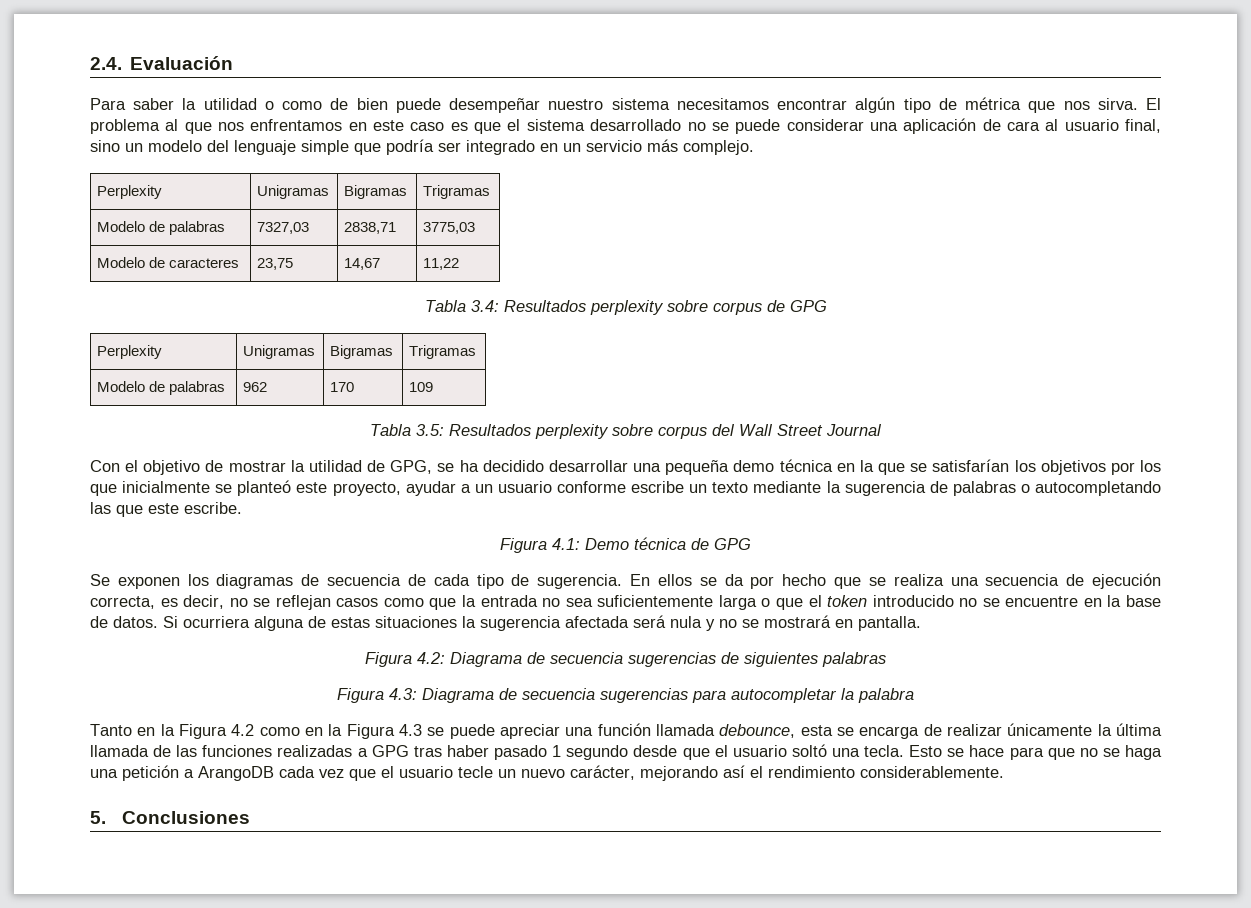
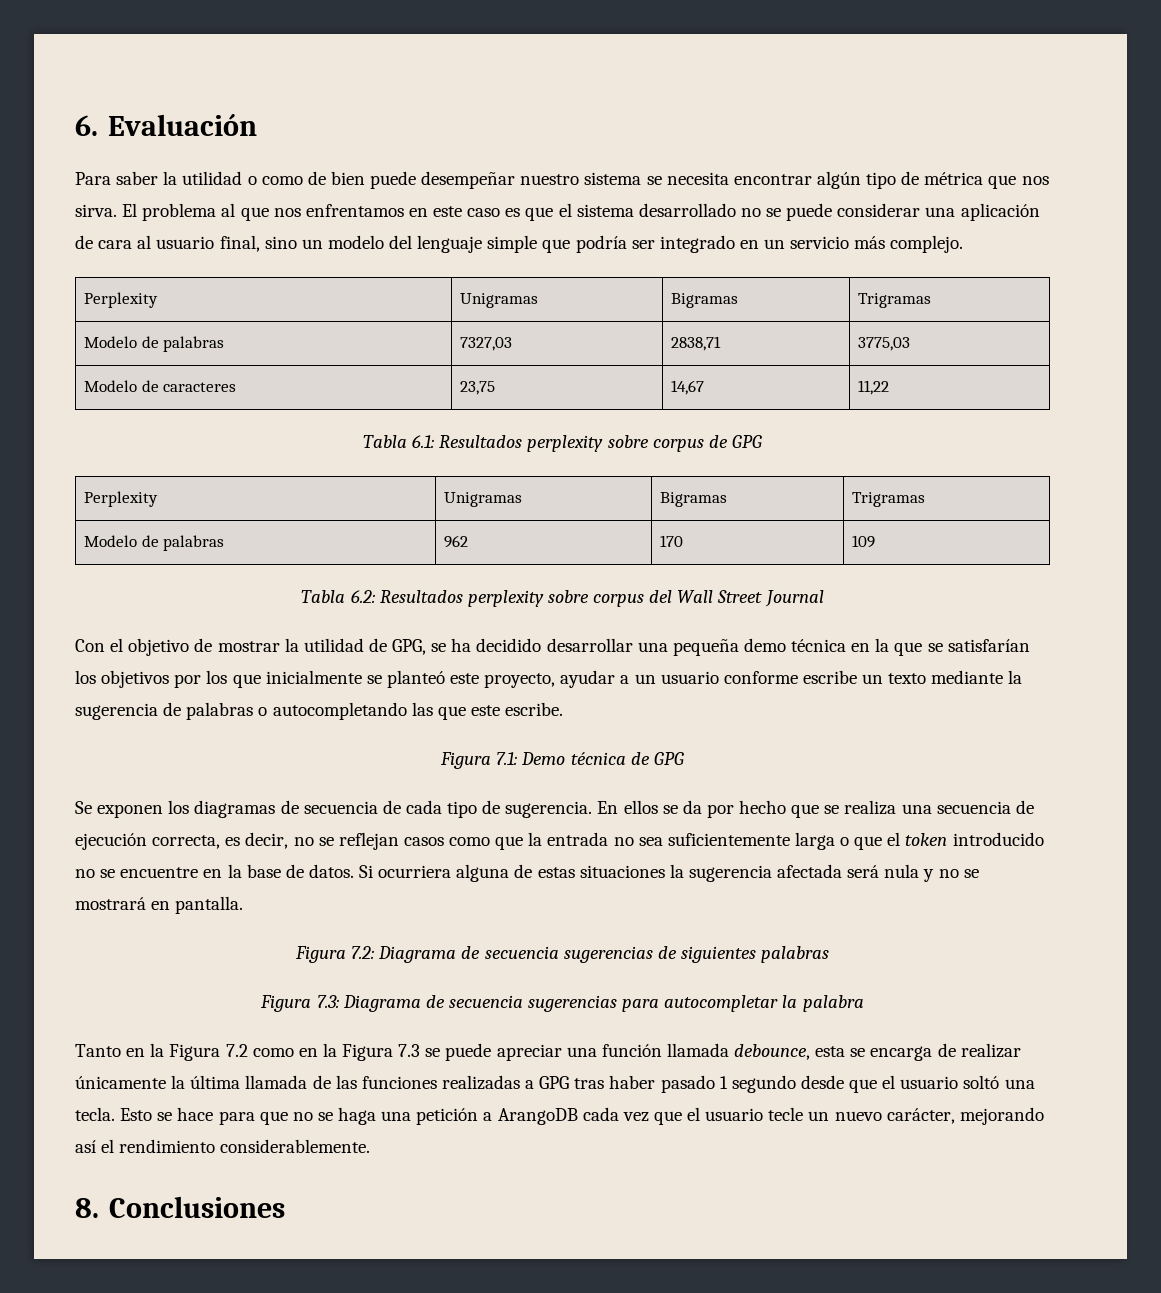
[90,57,122,70] 2.4. -> [75,115,98,136] 6.
[676,98,769,110] necesitamos -> [646,172,729,185] se necesita
[470,300,499,312] 3.4: -> [412,435,435,448] 6.1:
[416,424,444,436] 3.5: -> [350,590,375,603] 6.2:
[552,538,580,550] 4.1: -> [496,752,518,765] 7.1:
[417,652,445,664] 4.2: -> [351,946,375,959] 7.2:
[389,688,417,700] 4.3: -> [316,995,339,1008] 7.3:
[231,724,255,736] 4.2 -> [225,1044,248,1057] 7.2
[399,724,422,736] 4.3 -> [398,1044,421,1057] 7.3
[90,811,106,824] 5. -> [75,1198,99,1218] 8.

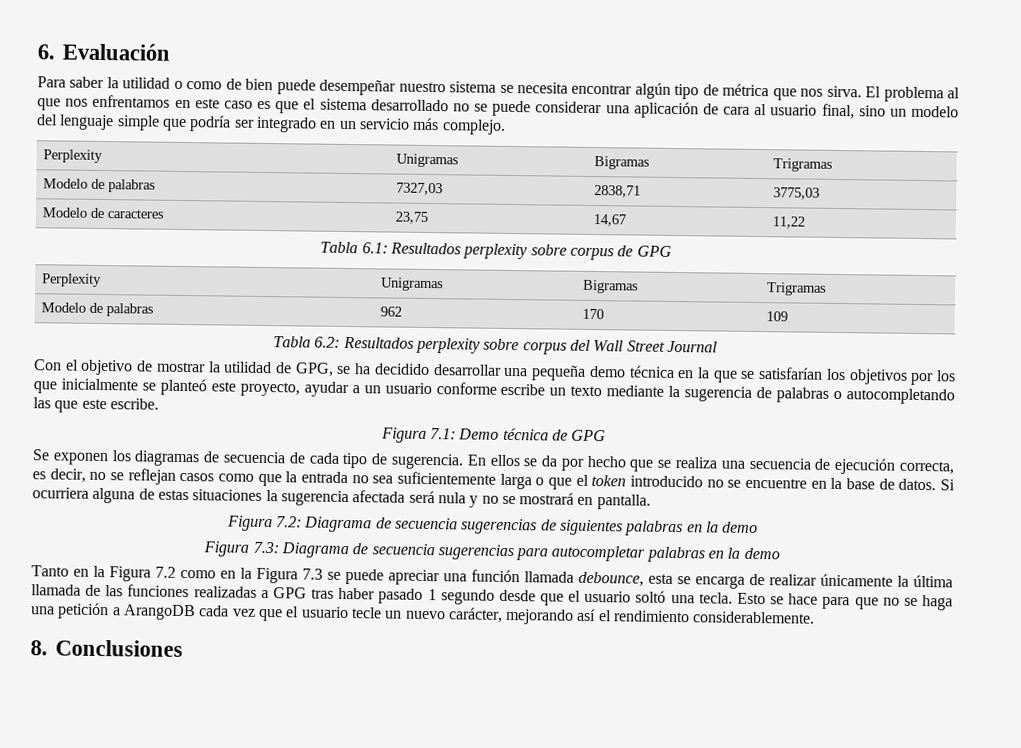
(830, 954) none -> [686,521,759,534] en la demo
[782,995,864,1012] la palabra -> [646,546,780,563] palabras en la demo

